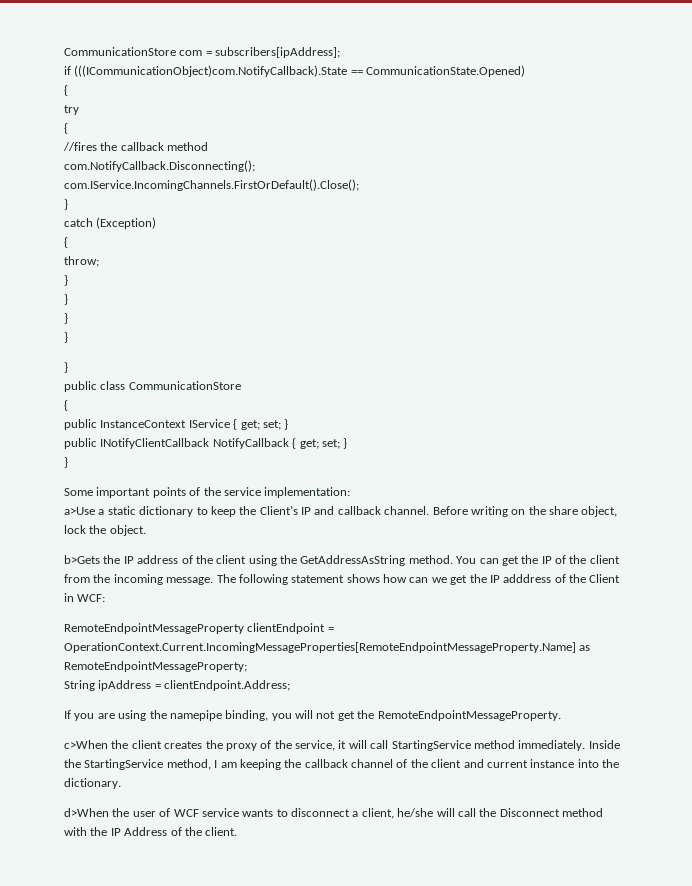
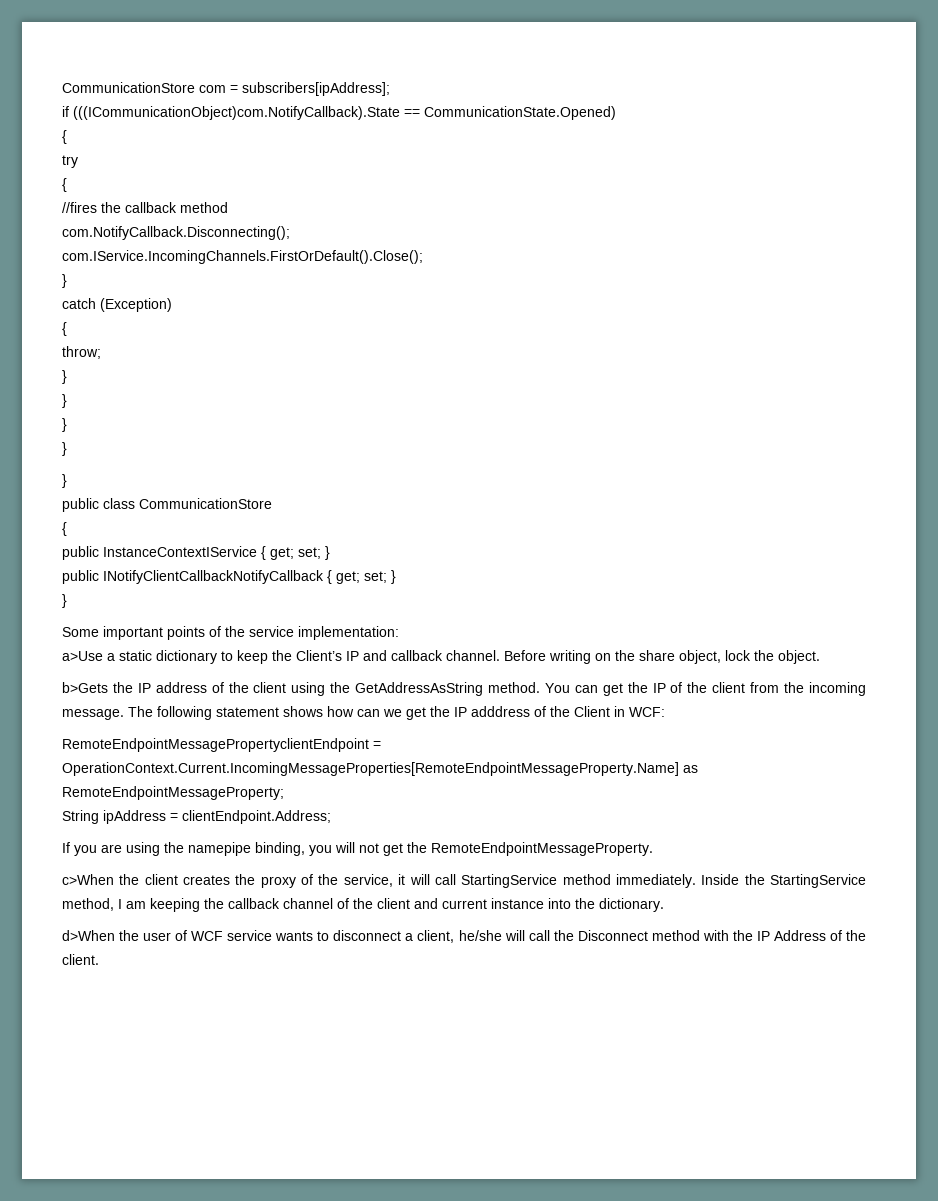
[100,419,230,428] InstanceContext IService -> [103,546,257,557] InstanceContextIService
[100,438,289,449] INotifyClientCallback NotifyCallback -> [103,570,324,584] INotifyClientCallbackNotifyCallback
[64,623,326,634] RemoteEndpointMessageProperty clientEndpoint -> [62,738,369,752] RemoteEndpointMessagePropertyclientEndpoint

